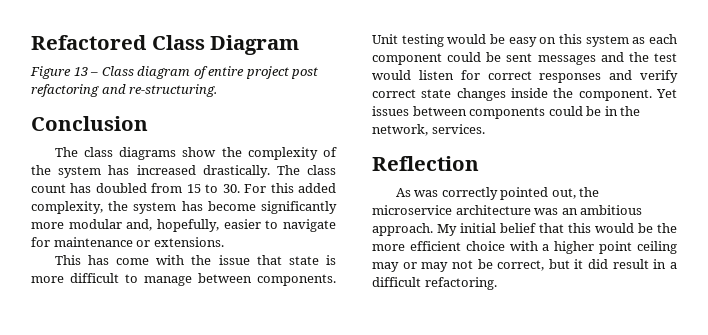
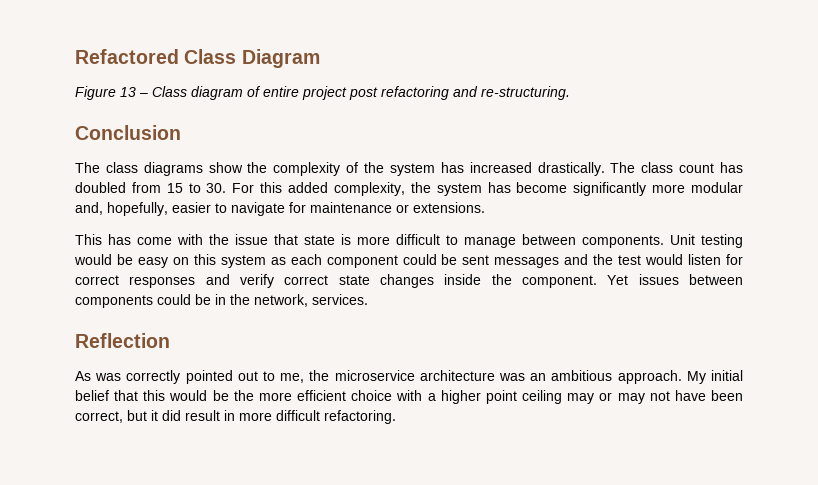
[551,188,576,199] out, -> [237,371,305,383] out to me,
[477,259,493,269] be -> [674,390,743,401] have been
[670,262,677,269] a -> [239,412,272,421] more

